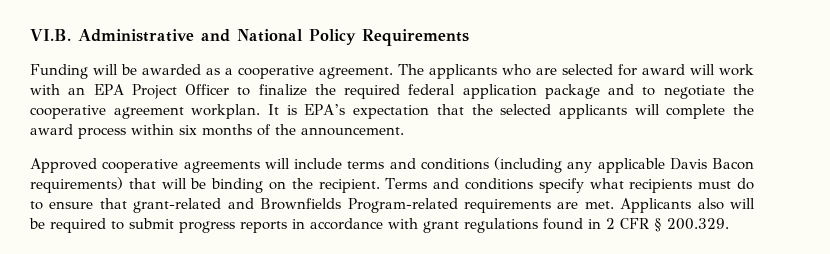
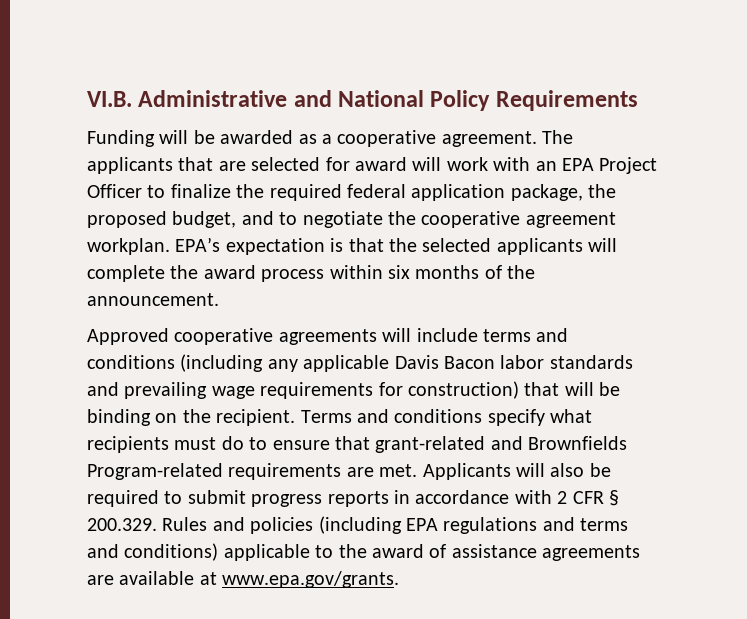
[502,64,531,76] who -> [178,157,214,171] that
[544,84,600,99] package -> [510,184,617,201] [87,211,237,228] package, the proposed budget,
[268,104,297,115] It is -> (170, 246) none
(430, 112) none -> [330,238,344,252] is
[30,177,123,193] requirements) -> [500,355,633,369] [87,381,519,399] labor standards and prevailing wage requirements for construction)
[697,198,755,210] also will -> [516,463,585,477] will also
[423,218,729,233] grant regulations found in 2 CFR § 200.329. -> [557,490,619,506] [87,516,629,534] [87,543,641,561] [87,571,400,588] 2 CFR § 200.329. Rules and policies (including EPA regulations and terms and conditions) applicable to the award of assistance agreements are available at www.epa.gov/grants.

